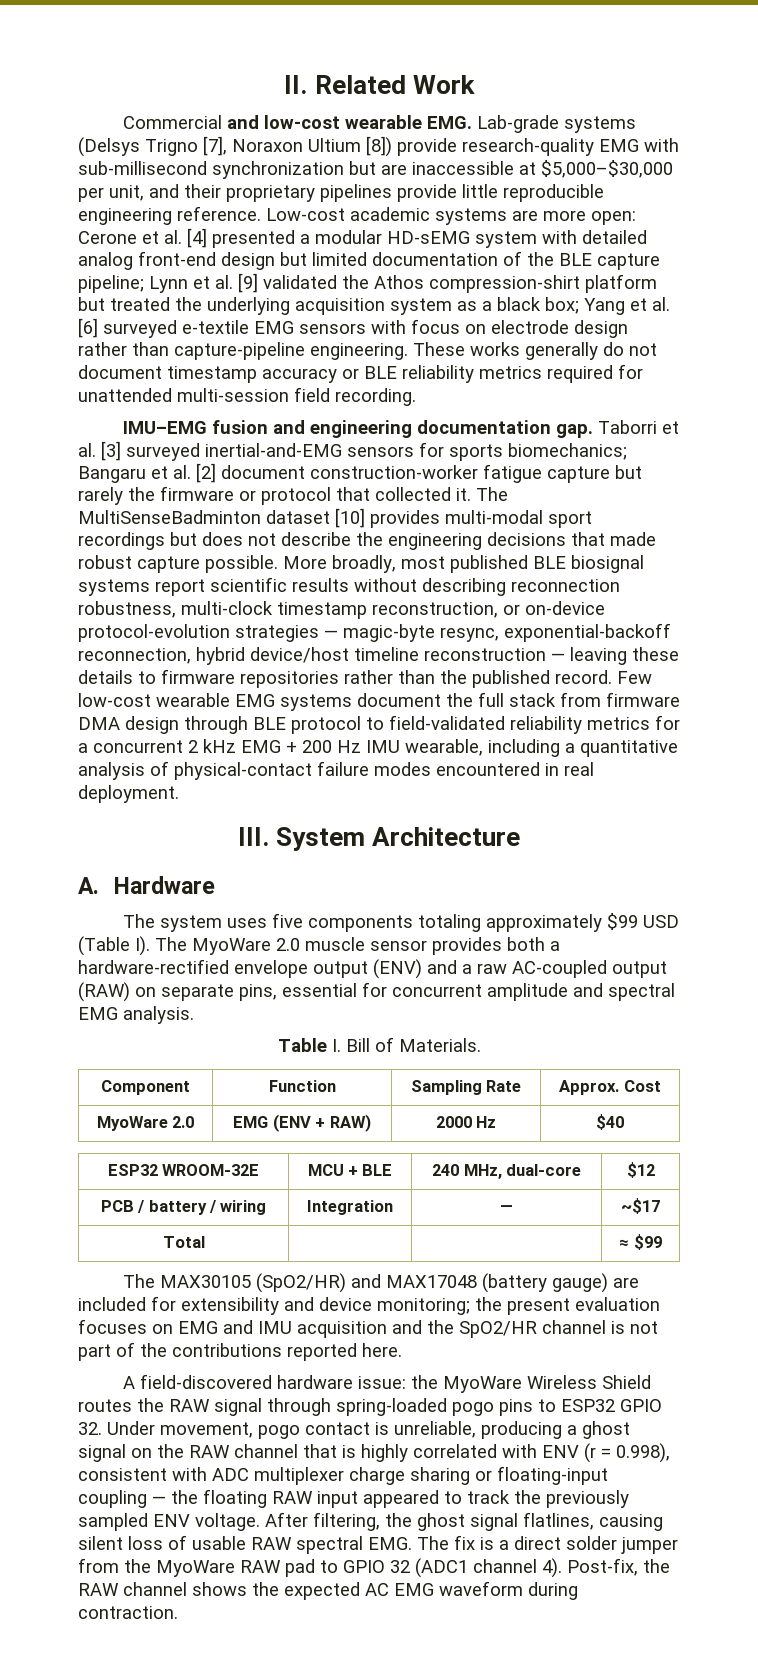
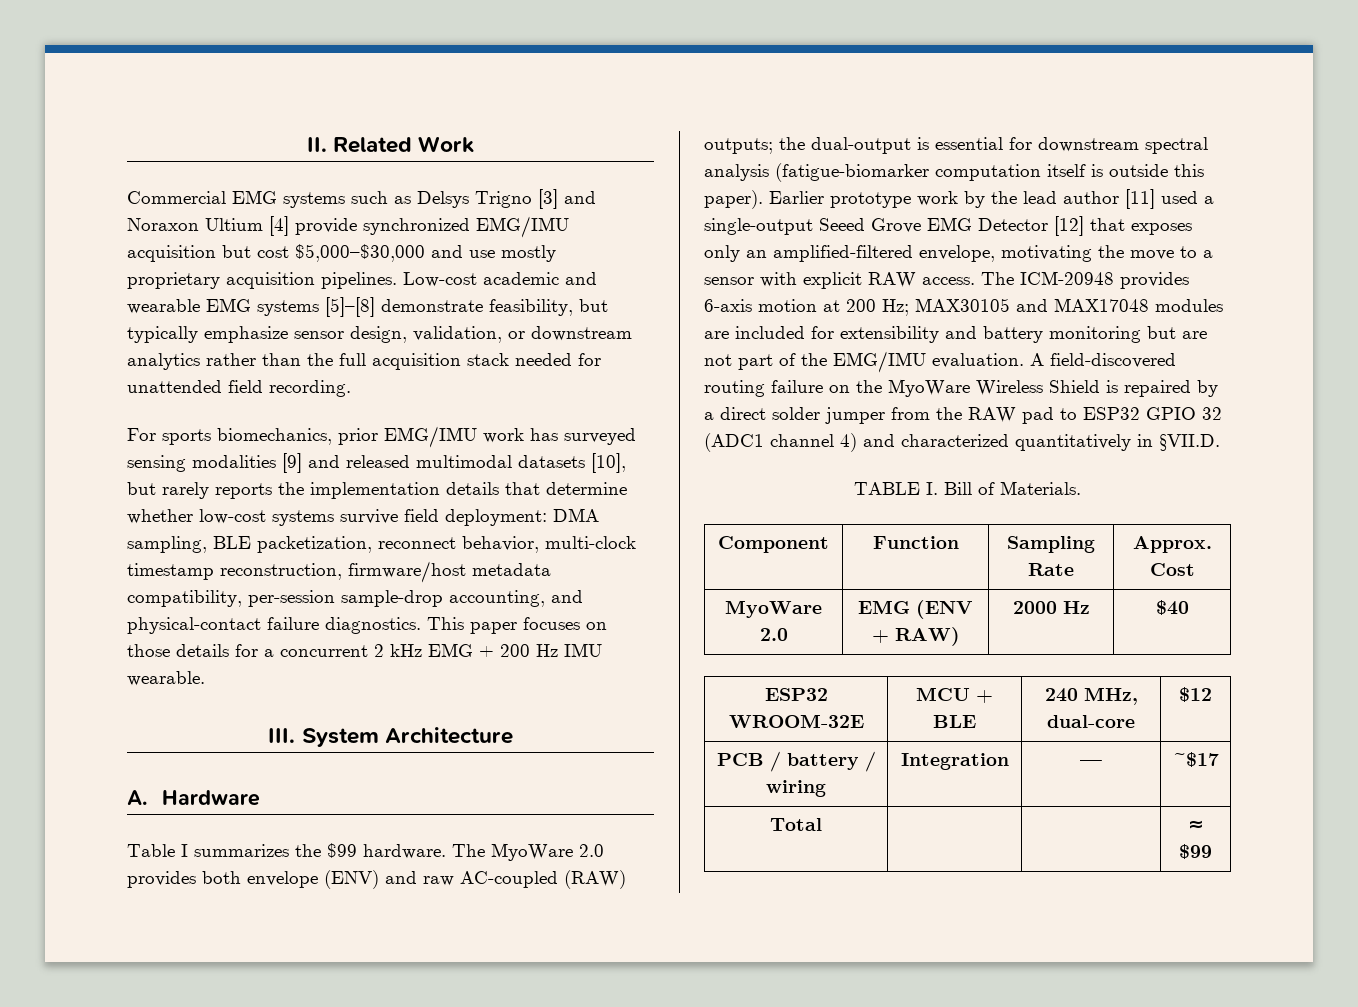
[226,115,636,133] [78,136,679,157] [78,160,673,179] [78,184,604,202] [78,206,636,225] [78,228,647,248] [78,251,660,270] [78,273,657,293] [78,297,670,315] [78,318,628,338] [78,342,657,360] [78,365,613,383] and low-cost wearable EMG. Lab-grade systems (Delsys Trigno [7], Noraxon Ultium [8]) provide research-quality EMG with sub-millisecond synchronization but are inaccessible at $5,000–$30,000 per unit, and their proprietary pipelines provide little reproducible engineering reference. Low-cost academic systems are more open: Cerone et al. [4] presented a modular HD-sEMG system with detailed analog front-end design but limited documentation of the BLE capture pipeline; Lynn et al. [9] validated the Athos compression-shirt platform but treated the underlying acquisition system as a black box; Yang et al. [6] surveyed e-textile EMG sensors with focus on electrode design rather than capture-pipeline engineering. These works generally do not document timestamp accuracy or BLE reliability metrics required -> [232,189,596,209] [127,216,569,238] [127,244,556,262] [127,272,597,289] [127,297,608,317] [127,326,632,343] [127,353,572,370] EMG systems such as Delsys Trigno [3] and Noraxon Ultium [4] provide synchronized EMG/IMU acquisition but cost $5,000–$30,000 and use mostly proprietary acquisition pipelines. Low-cost academic and wearable EMG systems [5]–[8] demonstrate feasibility, but typically emphasize sensor design, validation, or downstream analytics rather than the full acquisition stack needed
[177,388,289,402] multi-session -> (222, 386) none
[122,420,679,438] [78,441,627,461] [78,463,642,483] [78,486,508,505] [78,508,592,528] [78,532,656,550] [78,555,644,573] [78,577,620,596] [78,601,605,619] [78,623,671,642] [78,647,679,665] [78,669,652,688] [78,692,680,711] [78,715,650,734] IMU–EMG fusion and engineering documentation gap. Taborri et al. [3] surveyed inertial-and-EMG sensors for sports biomechanics; Bangaru et al. [2] document construction-worker fatigue capture but rarely the firmware or protocol that collected it. The MultiSenseBadminton dataset [10] provides multi-modal sport recordings but does not describe the engineering decisions that made robust capture possible. More broadly, most published BLE biosignal systems report scientific results without describing reconnection robustness, multi-clock timestamp reconstruction, or on-device protocol-evolution strategies — magic-byte resync, exponential-backoff reconnection, hybrid device/host timeline reconstruction — leaving these details to firmware repositories rather than the published record. Few low-cost wearable EMG systems document the full stack from firmware DMA design through BLE protocol to field-validated reliability metrics -> [127,426,636,448] [127,453,626,473] [127,482,627,499] [127,508,599,526] [127,536,636,553] [127,561,551,583] [127,590,583,607] [127,617,607,634] [127,644,229,657] For sports biomechanics, prior EMG/IMU work has surveyed sensing modalities [9] and released multimodal datasets [10], but rarely reports the implementation details that determine whether low-cost systems survive field deployment: DMA sampling, BLE packetization, reconnect behavior, multi-clock timestamp reconstruction, firmware/host metadata compatibility, per-session sample-drop accounting, and physical-contact failure diagnostics. This paper focuses on those details
[405,739,678,757] [78,761,594,780] [78,785,179,803] wearable, including a quantitative analysis of physical-contact failure modes encountered in real deployment. -> [127,671,205,686] wearable.
[122,913,679,932] [78,936,560,956] [78,959,368,978] The system uses five components totaling approximately $99 USD (Table I). The MyoWare 2.0 muscle sensor provides both a hardware-rectified envelope output -> [127,843,604,861] [127,871,318,888] Table I summarizes the $99 hardware. The MyoWare 2.0 provides both envelope
[462,964,472,974] a -> (417, 877) none
[612,961,667,978] [78,982,675,1002] [78,1006,194,1024] [277,1038,327,1052] output (RAW) on separate pins, essential for concurrent amplitude and spectral EMG analysis. // Table -> [564,870,626,889] [704,137,1208,154] [704,163,1204,182] [704,189,1214,209] [704,216,1192,236] [704,245,1213,262] [704,271,1189,289] [704,298,1223,316] [704,326,1207,343] [704,351,1176,373] [704,379,1218,397] [704,407,1222,424] [704,433,1220,452] [854,482,920,495] (RAW) outputs; the dual-output is essential for downstream spectral analysis (fatigue-biomarker computation itself is outside this paper). Earlier prototype work by the lead author [11] used a single-output Seeed Grove EMG Detector [12] that exposes only an amplified-filtered envelope, motivating the move to a sensor with explicit RAW access. The ICM-20948 provides 6-axis motion at 200 Hz; MAX30105 and MAX17048 modules are included for extensibility and battery monitoring but are not part of the EMG/IMU evaluation. A field-discovered routing failure on the MyoWare Wireless Shield is repaired by a direct solder jumper from the RAW pad to ESP32 GPIO 32 (ADC1 channel 4) and characterized quantitatively in §VII.D. // TABLE
[122,1273,639,1293] [78,1296,660,1315] [78,1319,658,1338] [78,1342,402,1361] [122,1374,651,1393] [78,1398,662,1416] [78,1421,630,1439] [78,1443,670,1463] [78,1466,608,1485] [78,1489,629,1508] [78,1512,663,1531] [78,1535,678,1554] [78,1558,670,1578] [78,1581,578,1600] [78,1606,178,1619] // The MAX30105 (SpO2/HR) and MAX17048 (battery gauge) are included for extensibility and device monitoring; the present evaluation focuses on EMG and IMU acquisition and the SpO2/HR channel is not part of the contributions reported here. // A field-discovered hardware issue: the MyoWare Wireless Shield routes the RAW signal through spring-loaded pogo pins to ESP32 GPIO 32. Under movement, pogo contact is unreliable, producing a ghost signal on the RAW channel that is highly correlated with ENV (r = 0.998), consistent with ADC multiplexer charge sharing or floating-input coupling — the floating RAW input appeared to track the previously sampled ENV voltage. After filtering, the ghost signal flatlines, causing silent loss of usable RAW spectral EMG. The fix is a direct solder jumper from the MyoWare RAW pad to GPIO 32 (ADC1 channel 4). Post-fix, the RAW channel shows the expected AC EMG waveform during contraction. -> (1212, 851) none

